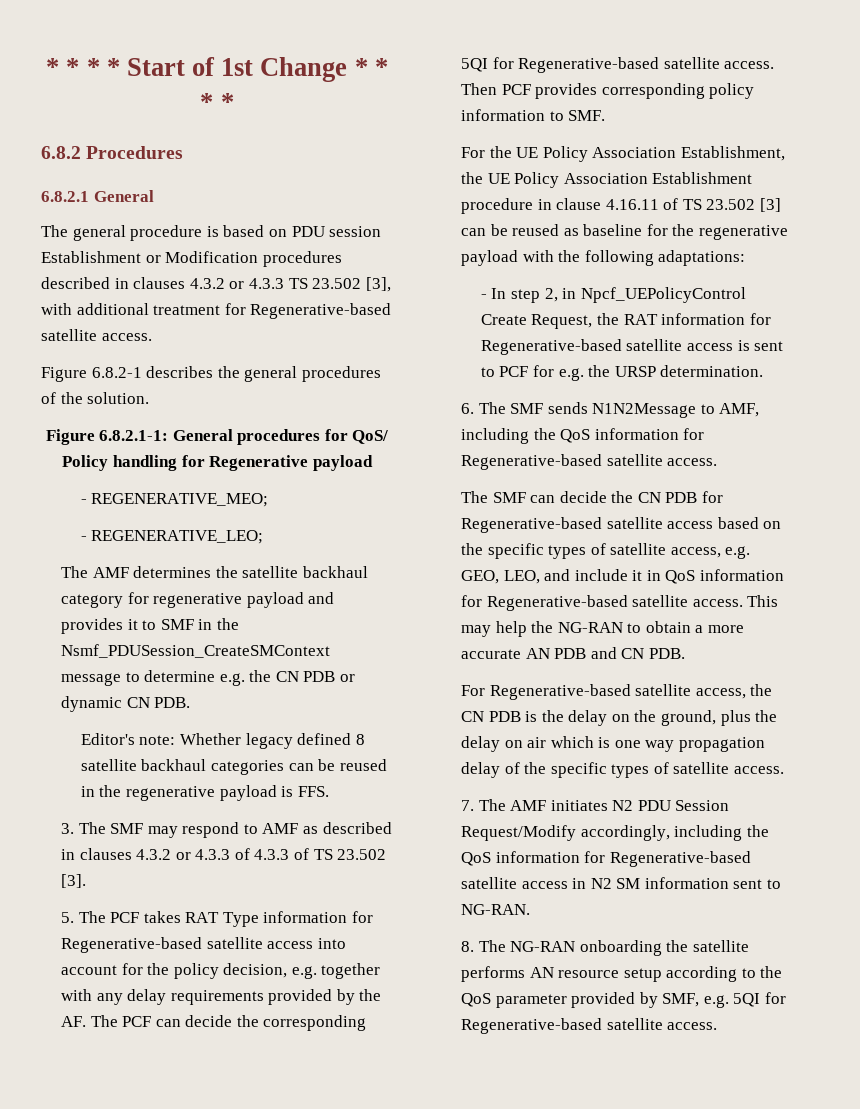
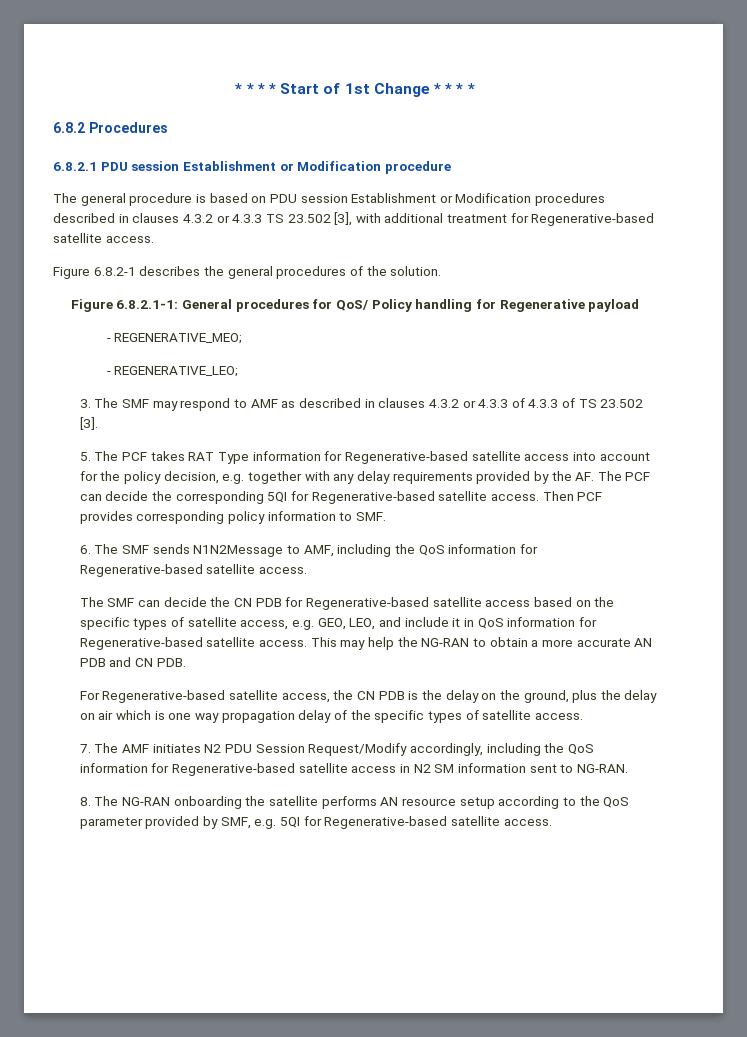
[93,190,154,202] General -> [100,161,451,174] PDU session Establishment or Modification procedure
[60,566,368,578] [60,592,335,608] [60,618,239,634] [60,644,330,658] [60,670,356,686] [60,696,191,712] [80,733,365,749] [80,759,387,775] [80,785,329,801] // The AMF determines the satellite backhaul category for regenerative payload and provides it to SMF in the Nsmf_PDUSession_CreateSMContext message to determine e.g. the CN PDB or dynamic CN PDB. // Editor's note: Whether legacy defined 8 satellite backhaul categories can be reused in the regenerative payload is FFS. -> (239, 371) none
[460,146,785,162] [460,172,753,188] [460,198,782,214] [460,224,789,240] [460,250,746,266] [480,287,746,303] [480,313,771,329] [480,339,784,355] [480,365,764,381] // For the UE Policy Association Establishment, the UE Policy Association Establishment procedure in clause 4.16.11 of TS 23.502 [3] can be reused as baseline for the regenerative payload with the following adaptations: // - In step 2, in Npcf_UEPolicyControl Create Request, the RAT information for Regenerative-based satellite access is sent to PCF for e.g. the URSP determination. -> (387, 516) none

